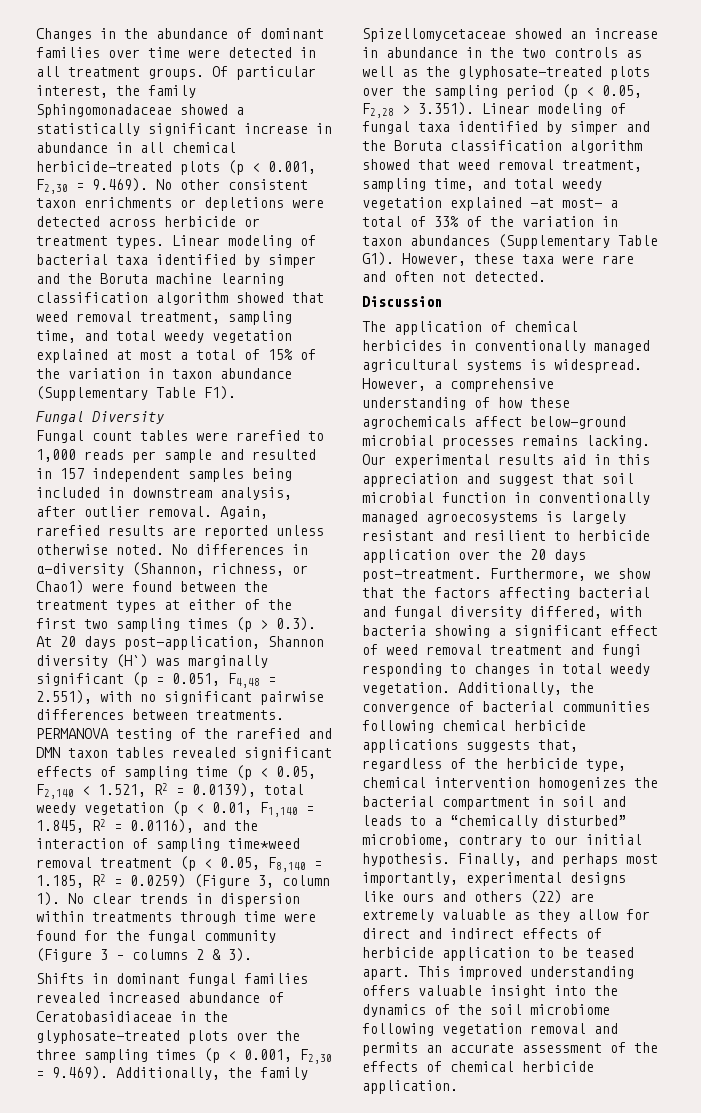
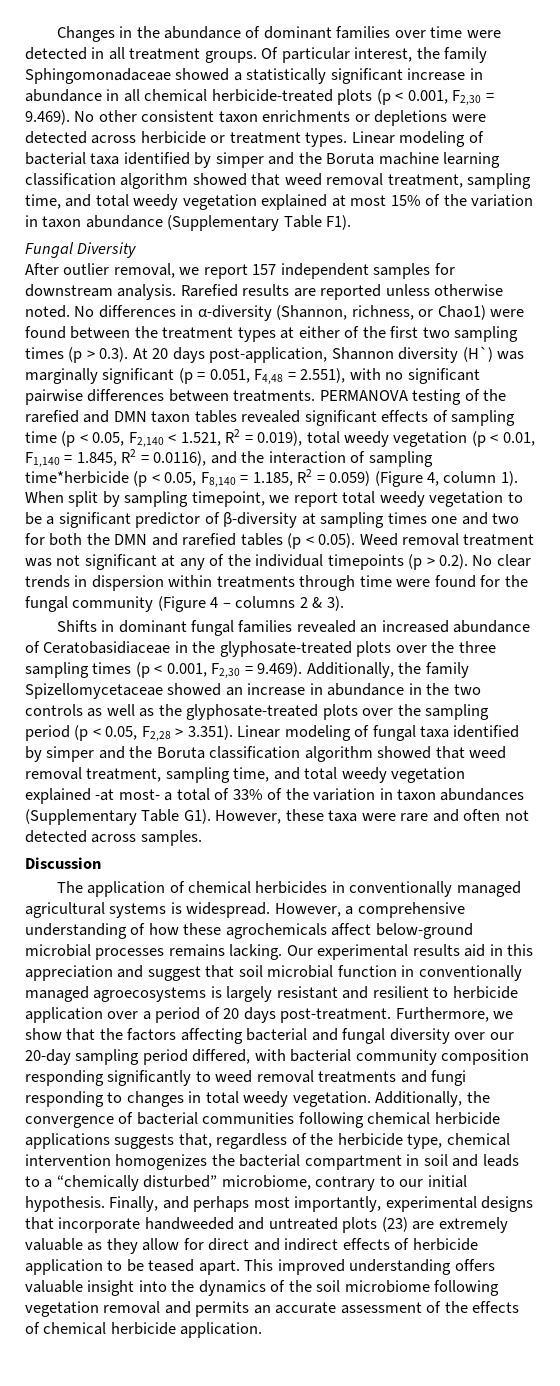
[180,349,260,360] a total of -> (387, 200) none
[36,430,324,443] [36,449,316,463] [36,468,292,482] [36,487,292,500] [36,506,268,519] [36,525,100,536] Fungal count tables were rarefied to 1,000 reads per sample and resulted in 157 independent samples being included in downstream analysis, after outlier removal. Again, rarefied -> [25,263,455,279] [25,284,238,300] After outlier removal, we report 157 independent samples for downstream analysis. Rarefied
[192,783,256,797] 0.0139), -> [257,431,303,446] 0.019),
[228,838,300,849] [36,857,172,868] time*weed removal treatment -> [25,471,129,484] time*herbicide
[130,874,330,888] [36,892,60,906] 0.0259) (Figure 3, column 1). -> [329,471,518,487] [25,491,523,507] [25,512,520,528] [25,533,535,549] [25,554,469,570] 0.059) (Figure 4, column 1). When split by sampling timepoint, we report total weedy vegetation to be a significant predictor of β-diversity at sampling times one and two for both the DMN and rarefied tables (p < 0.05). Weed removal treatment was not significant at any of the individual timepoints (p > 0.2).
[100,949,108,960] 3 -> [210,597,219,608] 4
(100, 997) none -> [360,624,378,633] an
[474,271,546,282] detected. -> [25,830,202,846] detected across samples.
[498,549,522,560] the -> [142,1007,220,1023] a period of
[530,606,642,619] [362,625,658,638] [362,644,562,655] differed, with bacteria showing a significant effect of weed removal treatment -> [454,1032,514,1040] [25,1049,530,1065] [25,1070,397,1086] over our 20-day sampling period differed, with bacterial community composition responding significantly to weed removal treatments
[362,890,562,904] like ours and others (22) -> [25,1217,408,1233] that incorporate handweeded and untreated plots (23)

